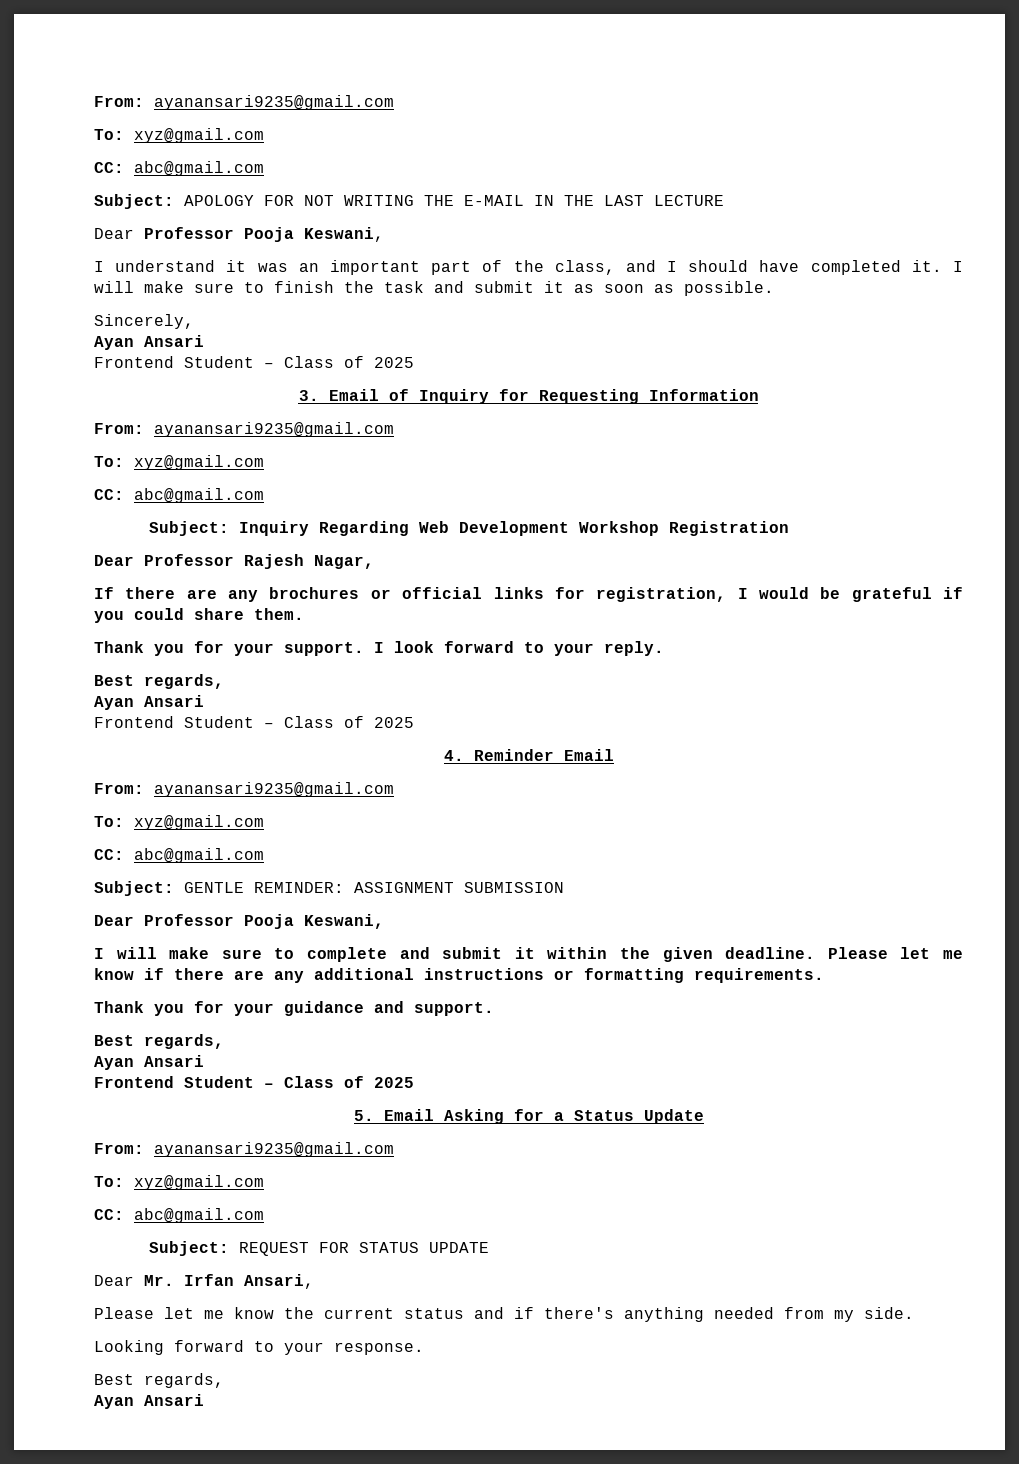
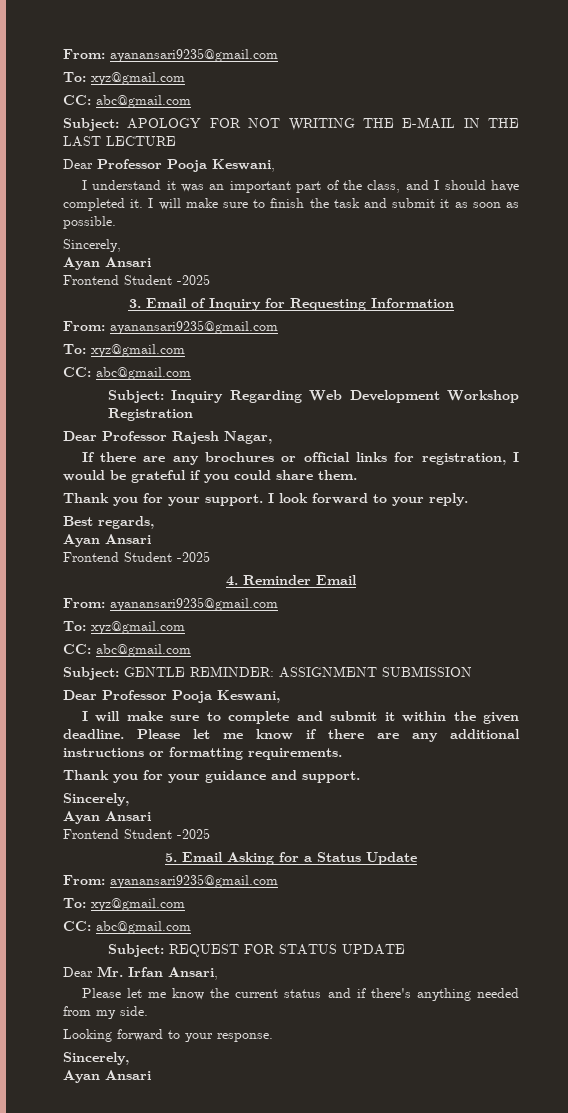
[264,356,414,368] – Class of 2025 -> [177,274,210,285] -2025
[264,716,414,728] – Class of 2025 -> [177,551,210,562] -2025
[94,1034,224,1049] [94,1055,204,1070] [94,1076,414,1088] Best regards, // Ayan Ansari // Frontend Student – Class of 2025 -> [63,793,129,806] [63,811,151,824] [63,828,210,839] Sincerely, // Ayan Ansari // Frontend Student -2025
[94,1373,224,1388] Best regards, -> [63,1052,129,1065] Sincerely,

